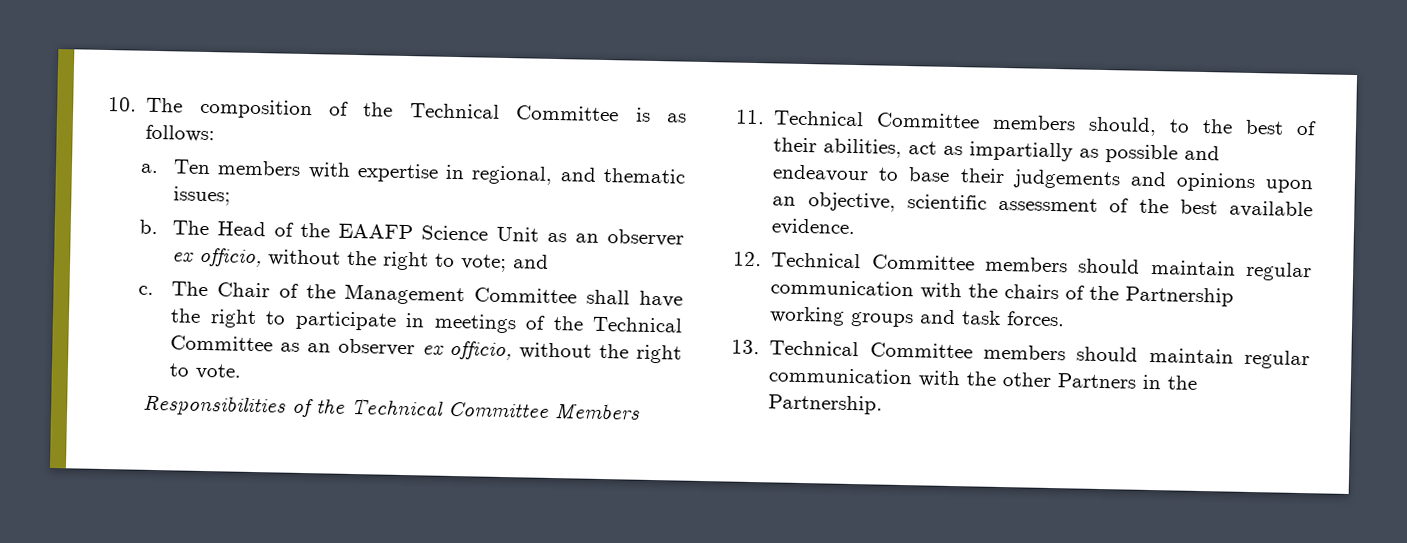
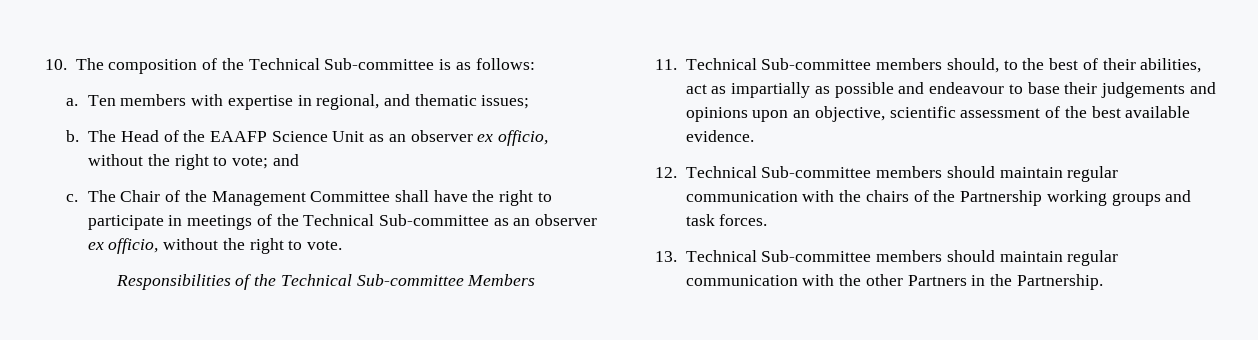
[516,105,620,122] Committee -> [324,58,435,70] Sub-committee
[170,335,274,352] Committee -> [378,214,489,226] Sub-committee
[448,401,549,418] Committee -> [356,274,464,286] Sub-committee
[876,112,981,129] Committee -> [761,58,872,70] Sub-committee
[871,254,975,271] Committee -> [761,166,872,178] Sub-committee
[869,342,973,359] Committee -> [761,250,872,262] Sub-committee

